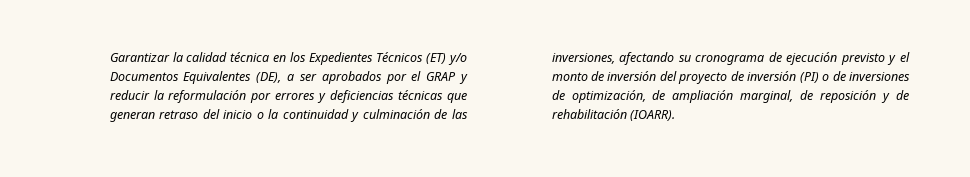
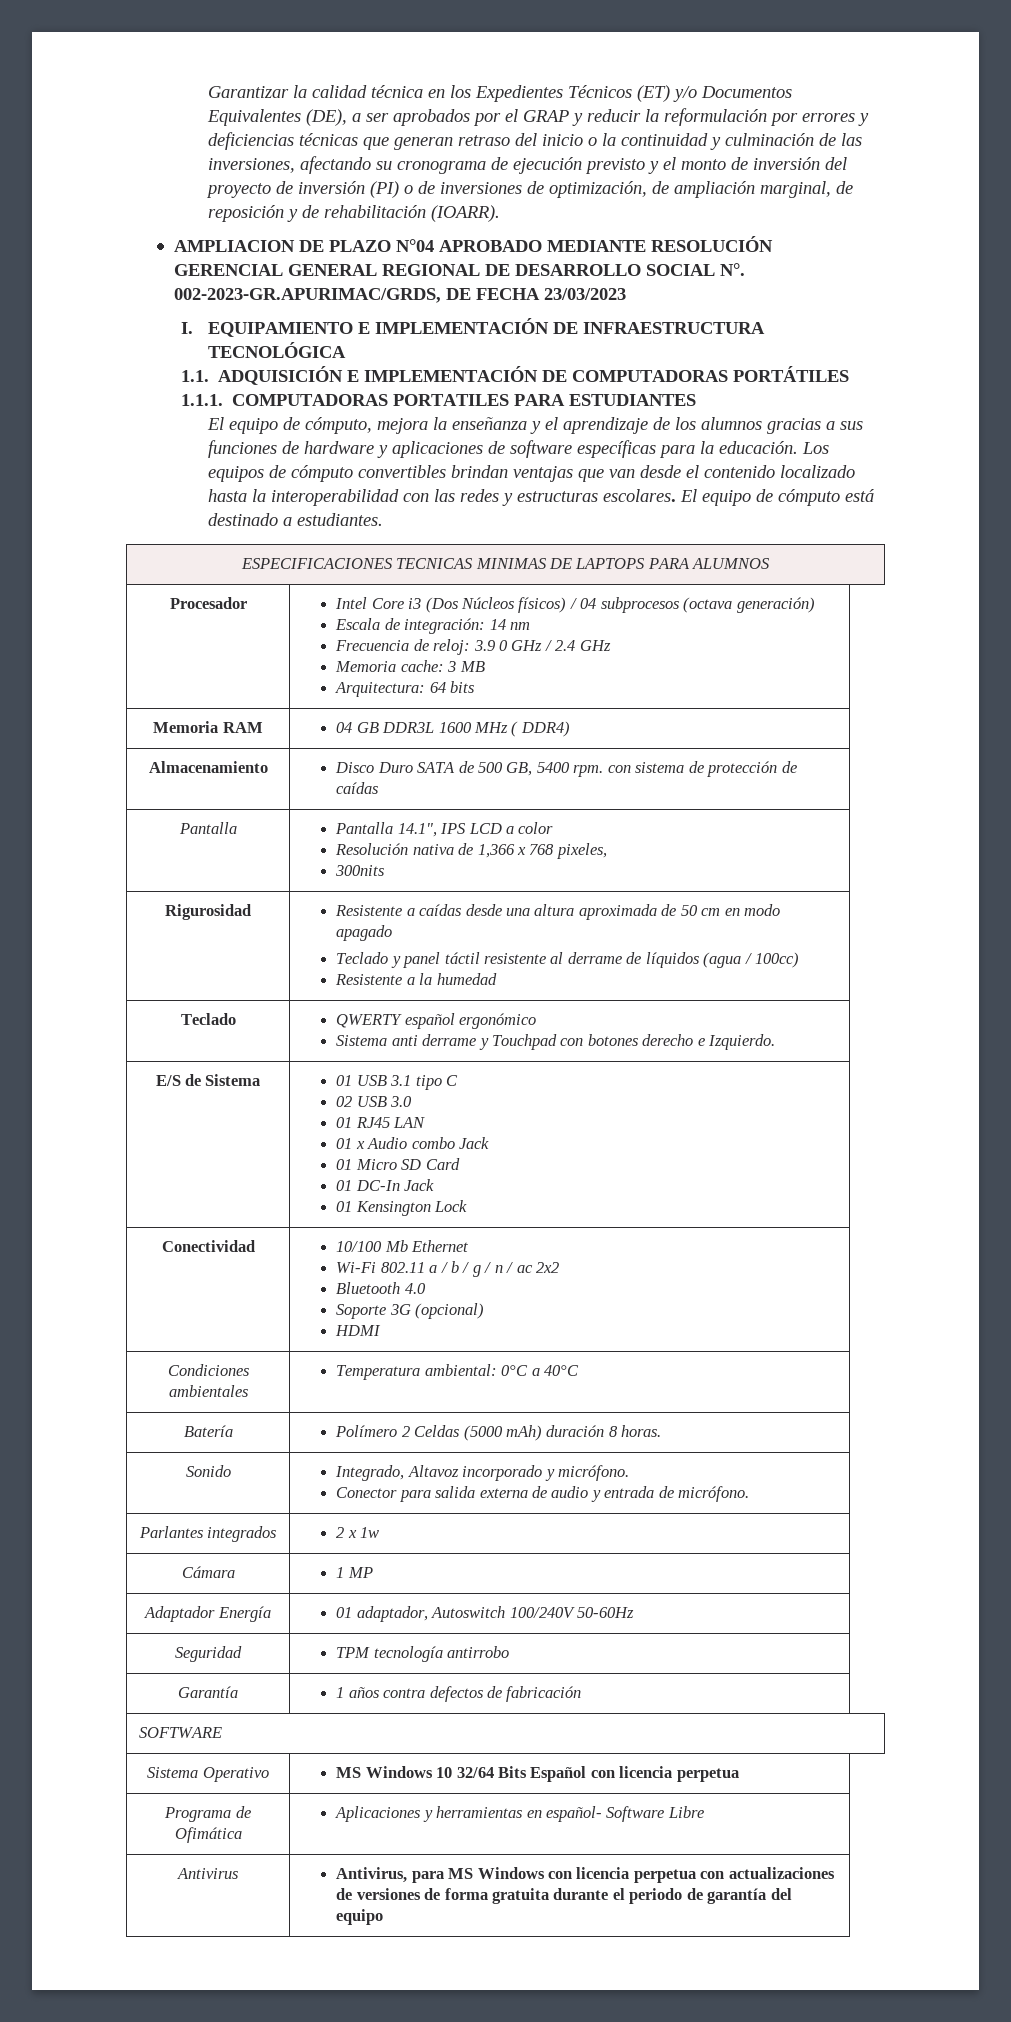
(675, 115) none -> [173,236,773,252] [173,263,745,276] [173,288,626,303] [180,318,766,337] [208,342,347,358] [180,366,850,385] [180,394,697,406] [207,417,864,434] [208,440,830,458] [208,465,856,482] [208,489,875,506] [208,513,384,526] [240,558,770,569] [169,597,247,609] [335,597,815,613] [335,618,530,634] [335,639,611,655] [335,660,485,672] [335,681,475,697] [153,721,263,733] [336,721,570,737] [148,761,268,773] [335,761,797,777] [336,782,379,794] [178,822,237,834] [335,822,554,837] [335,843,607,859] [335,865,385,876] [165,904,251,920] [335,904,781,920] [336,925,393,941] [336,952,800,968] [335,973,497,985] [180,1013,236,1025] [336,1013,537,1029] [336,1034,776,1050] [155,1074,261,1086] [336,1075,458,1090] [336,1096,413,1107] [336,1117,426,1128] [336,1137,489,1149] [336,1158,460,1170] [336,1179,435,1191] [336,1200,468,1216] [161,1240,255,1252] [336,1240,469,1252] [336,1261,560,1277] [336,1282,426,1294] [336,1303,485,1319] [335,1325,382,1336] [167,1364,249,1376] [168,1385,248,1397] [336,1364,579,1380] [183,1425,233,1437] [335,1425,662,1441] [185,1465,231,1477] [335,1465,629,1481] [336,1486,750,1502] [138,1526,277,1542] [336,1527,380,1538] [181,1566,235,1578] [336,1567,373,1578] [144,1606,271,1622] [336,1606,634,1622] [175,1646,242,1662] [336,1646,510,1662] [178,1686,238,1698] [336,1686,582,1702] [138,1727,222,1738] [147,1767,269,1782] [336,1766,739,1782] [164,1806,251,1822] [174,1827,242,1843] [335,1806,704,1822] [177,1868,238,1879] [336,1867,835,1883] [336,1888,792,1904] [336,1909,384,1925] // AMPLIACION DE PLAZO N°04 APROBADO MEDIANTE RESOLUCIÓN GERENCIAL GENERAL REGIONAL DE DESARROLLO SOCIAL N°. 002-2023-GR.APURIMAC/GRDS, DE FECHA 23/03/2023 // I. EQUIPAMIENTO E IMPLEMENTACIÓN DE INFRAESTRUCTURA TECNOLÓGICA // 1.1. ADQUISICIÓN E IMPLEMENTACIÓN DE COMPUTADORAS PORTÁTILES // 1.1.1. COMPUTADORAS PORTATILES PARA ESTUDIANTES // El equipo de cómputo, mejora la enseñanza y el aprendizaje de los alumnos gracias a sus funciones de hardware y aplicaciones de software específicas para la educación. Los equipos de cómputo convertibles brindan ventajas que van desde el contenido localizado hasta la interoperabilidad con las redes y estructuras escolares. El equipo de cómputo está destinado a estudiantes. // ESPECIFICACIONES TECNICAS MINIMAS DE LAPTOPS PARA ALUMNOS // Procesador | Intel Core i3 (Dos Núcleos físicos) / 04 subprocesos (octava generación) // Escala de integración: 14 nm // Frecuencia de reloj: 3.9 0 GHz / 2.4 GHz // Memoria cache: 3 MB // Arquitectura: 64 bits // Memoria RAM | 04 GB DDR3L 1600 MHz ( DDR4) // Almacenamiento | Disco Duro SATA de 500 GB, 5400 rpm. con sistema de protección de caídas // Pantalla | Pantalla 14.1", IPS LCD a color // Resolución nativa de 1,366 x 768 pixeles, // 300nits // Rigurosidad | Resistente a caídas desde una altura aproximada de 50 cm en modo apagado // Teclado y panel táctil resistente al derrame de líquidos (agua / 100cc) // Resistente a la humedad // Teclado | QWERTY español ergonómico // Sistema anti derrame y Touchpad con botones derecho e Izquierdo. // E/S de Sistema | 01 USB 3.1 tipo C // 02 USB 3.0 // 01 RJ45 LAN // 01 x Audio combo Jack // 01 Micro SD Card // 01 DC-In Jack // 01 Kensington Lock // Conectividad | 10/100 Mb Ethernet // Wi-Fi 802.11 a / b / g / n / ac 2x2 // Bluetooth 4.0 // Soporte 3G (opcional) // HDMI // Condiciones ambientales | Temperatura ambiental: 0°C a 40°C // Batería | Polímero 2 Celdas (5000 mAh) duración 8 horas. // Sonido | Integrado, Altavoz incorporado y micrófono. // Conector para salida externa de audio y entrada de micrófono. // Parlantes integrados | 2 x 1w // Cámara | 1 MP // Adaptador Energía | 01 adaptador, Autoswitch 100/240V 50-60Hz // Seguridad | TPM tecnología antirrobo // Garantía | 1 años contra defectos de fabricación // SOFTWARE // Sistema Operativo | MS Windows 10 32/64 Bits Español con licencia perpetua // Programa de Ofimática | Aplicaciones y herramientas en español- Software Libre // Antivirus | Antivirus, para MS Windows con licencia perpetua con actualizaciones de versiones de forma gratuita durante el periodo de garantía del equipo

